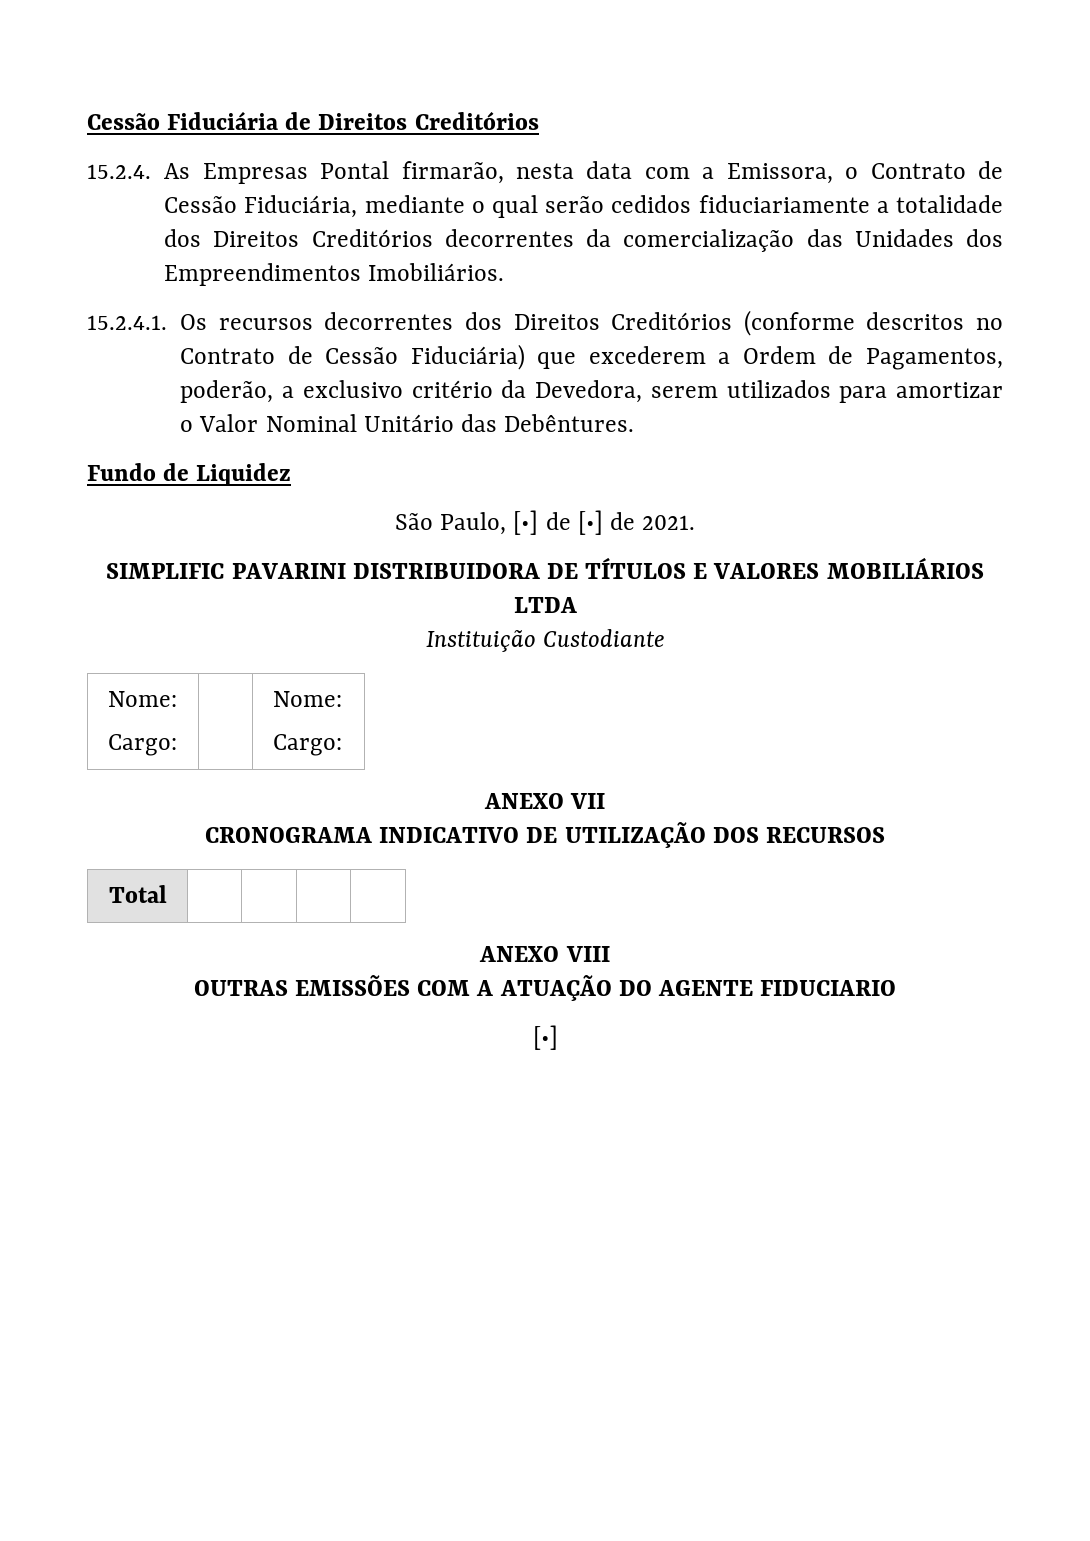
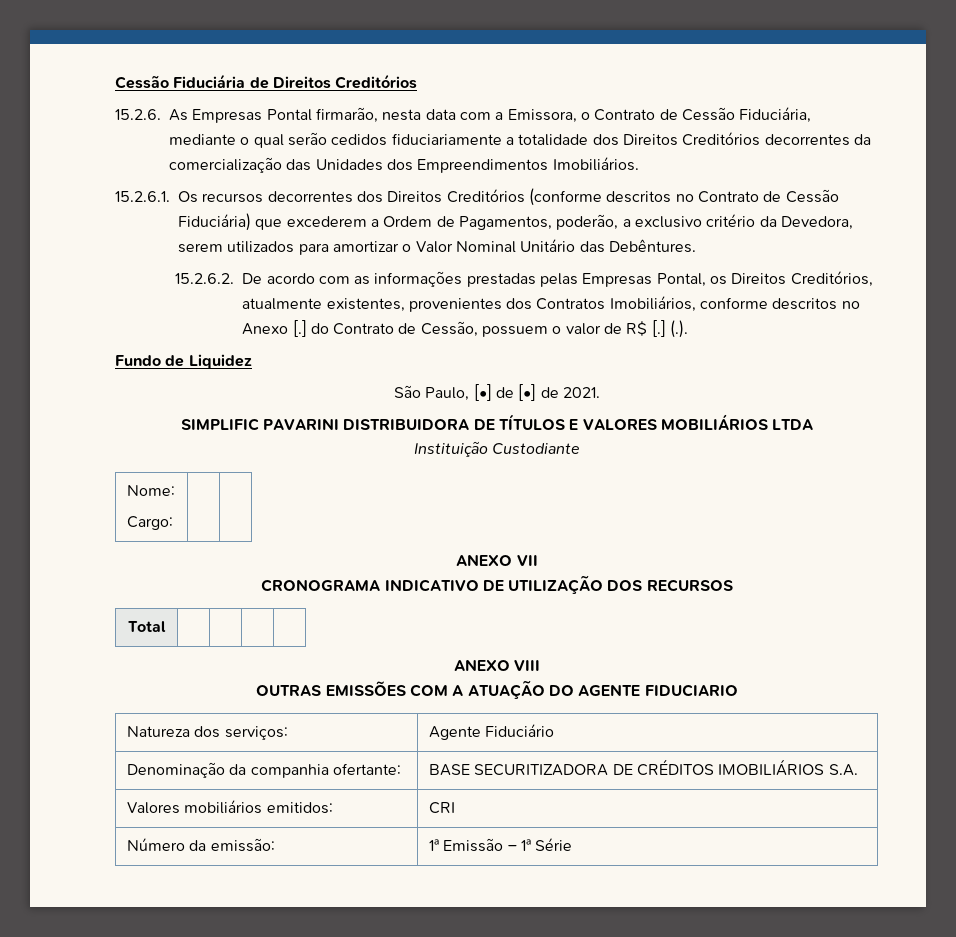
[87,164,151,179] 15.2.4. -> [115,109,161,120] 15.2.6.
[87,315,167,330] 15.2.4.1. -> [115,191,170,202] 15.2.6.1.
(635, 423) none -> [175,271,873,287] [242,296,860,312] [242,320,689,338] // 15.2.6.2. De acordo com as informações prestadas pelas Empresas Pontal, os Direitos Creditórios, atualmente existentes, provenientes dos Contratos Imobiliários, conforme descritos no Anexo [.] do Contrato de Cessão, possuem o valor de R$ [.] (.).
[272,691,342,707] [272,734,342,756] Nome: // Cargo: -> (173, 523) none
[532,1025,558,1050] // [•] -> [126,726,288,740] [428,724,555,740] [126,762,401,778] [428,759,858,776] [126,800,333,814] [428,802,455,814] [126,838,275,852] [428,838,573,852] // Natureza dos serviços: | Agente Fiduciário // Denominação da companhia ofertante: | BASE SECURITIZADORA DE CRÉDITOS IMOBILIÁRIOS S.A. // Valores mobiliários emitidos: | CRI // Número da emissão: | 1ª Emissão – 1ª Série

